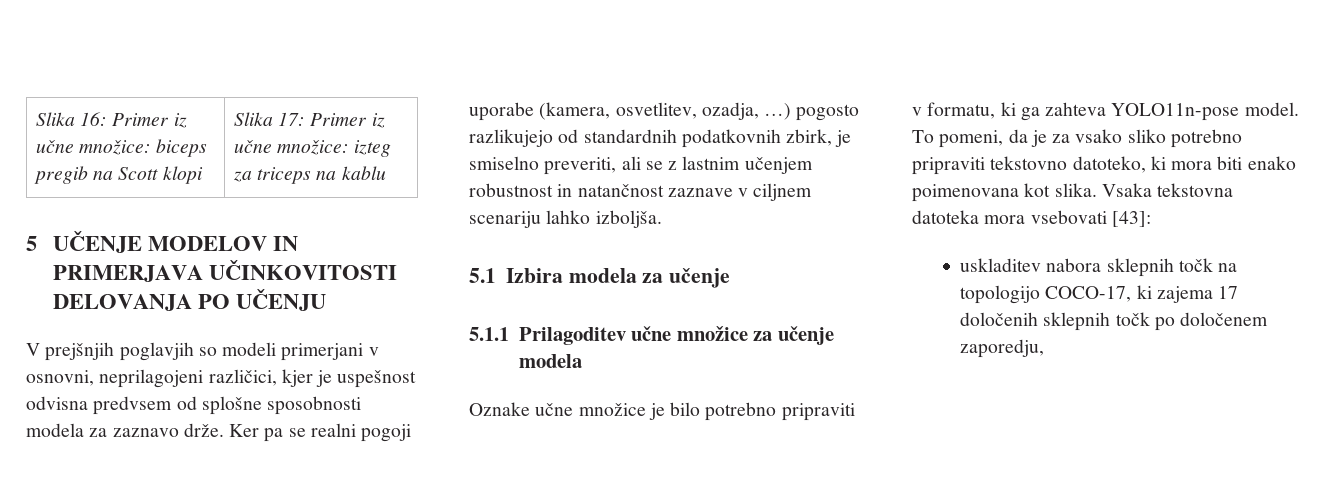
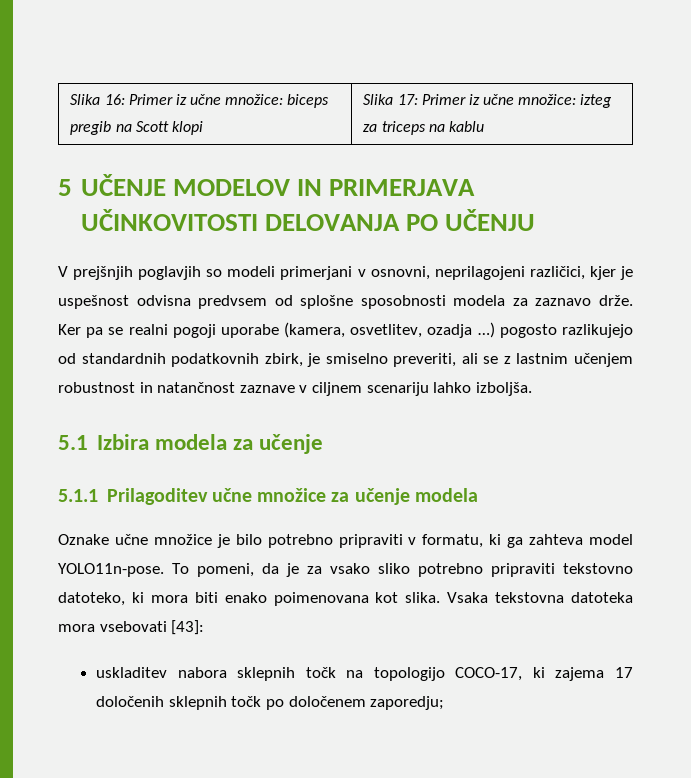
[701,102,759,120] ozadja, -> [427,324,473,338] ozadja
[1111,102,1299,121] YOLO11n-pose model. -> [589,534,633,545] [58,563,164,577] model YOLO11n-pose.
[960,339,1045,358] zaporedju, -> [370,696,445,710] zaporedju;

